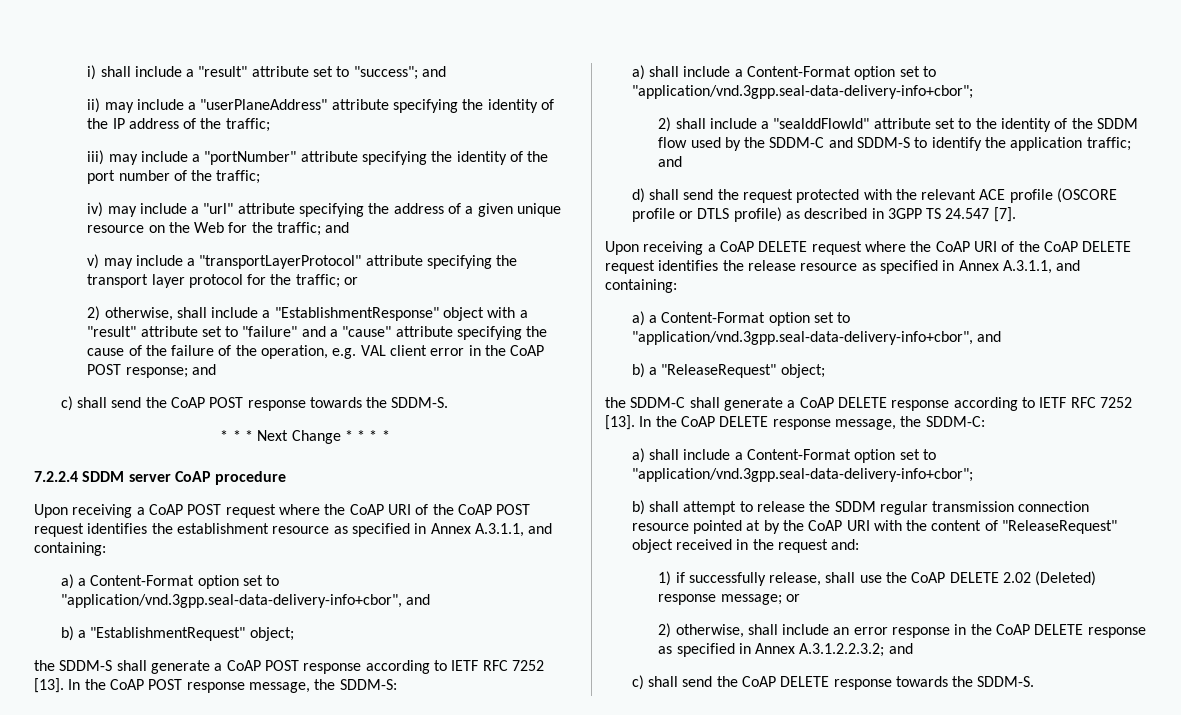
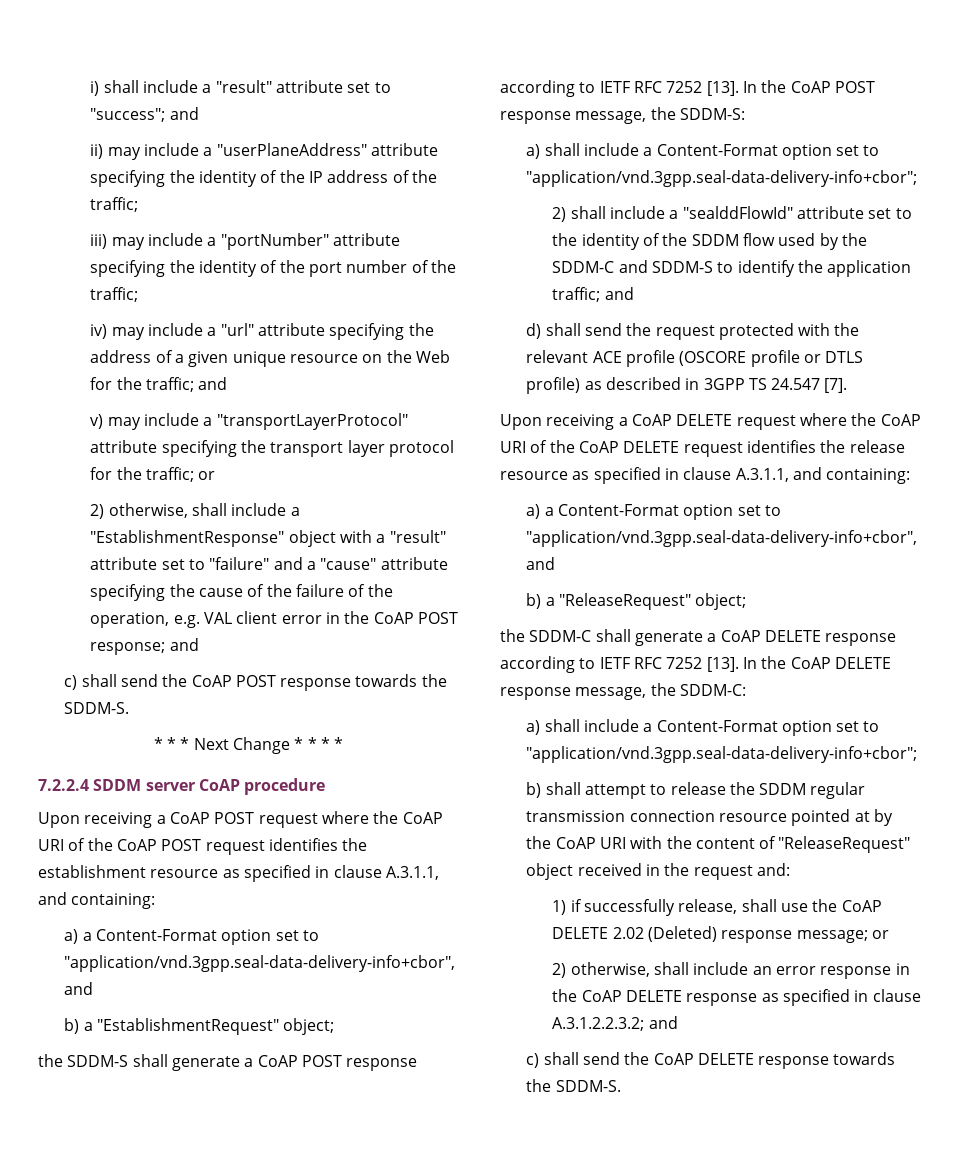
[430,523,471,534] Annex -> [333,865,382,878] clause
[958,260,999,271] Annex -> [683,467,732,480] clause
[755,643,796,654] Annex -> [872,989,921,1002] clause

